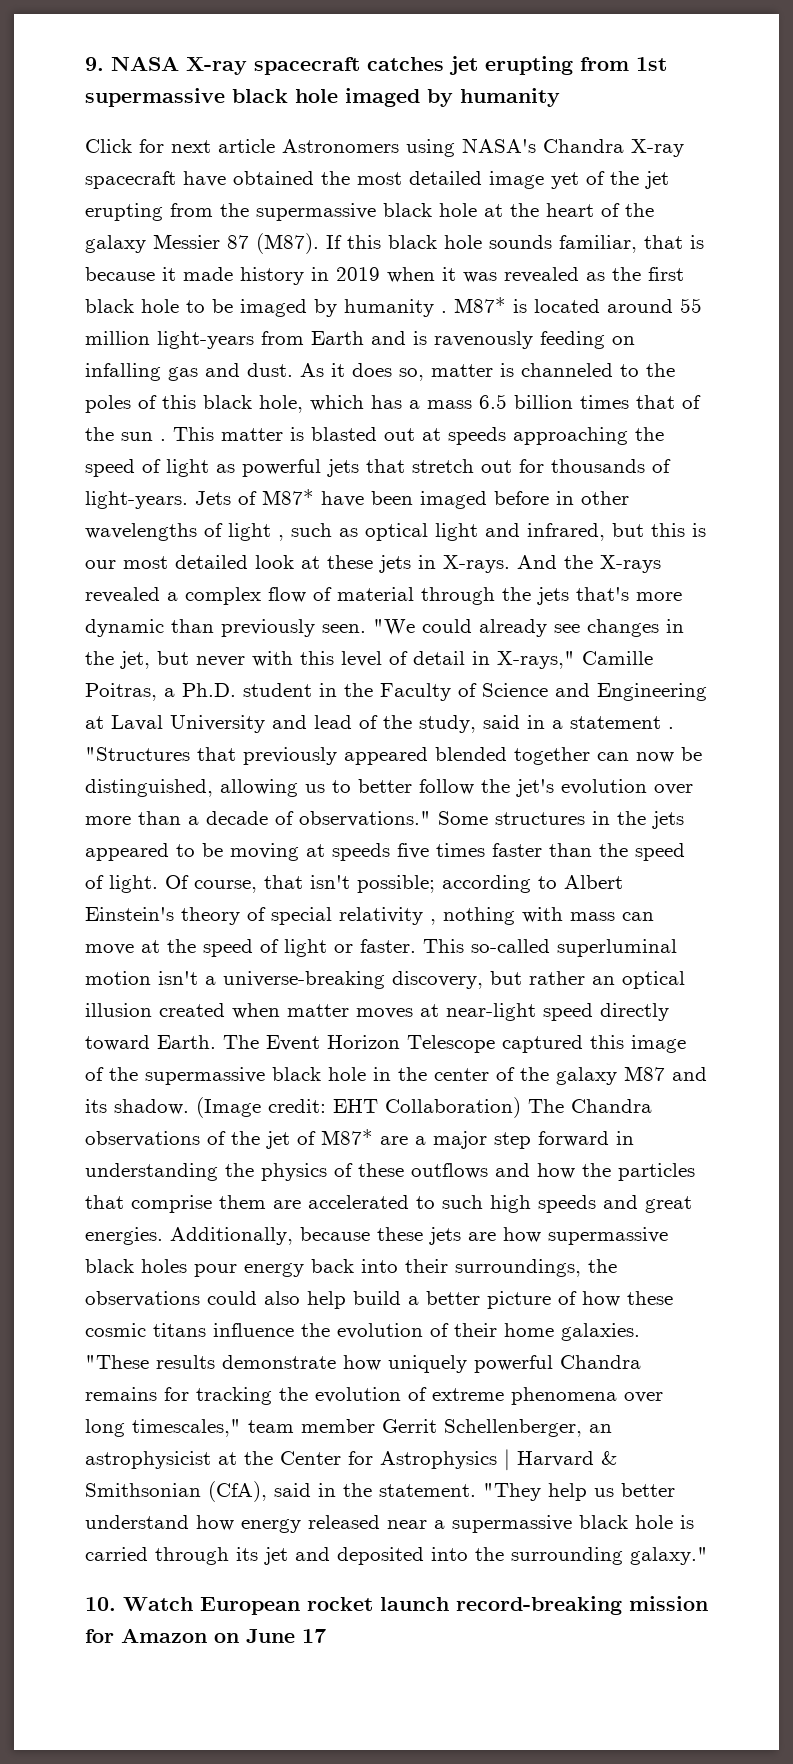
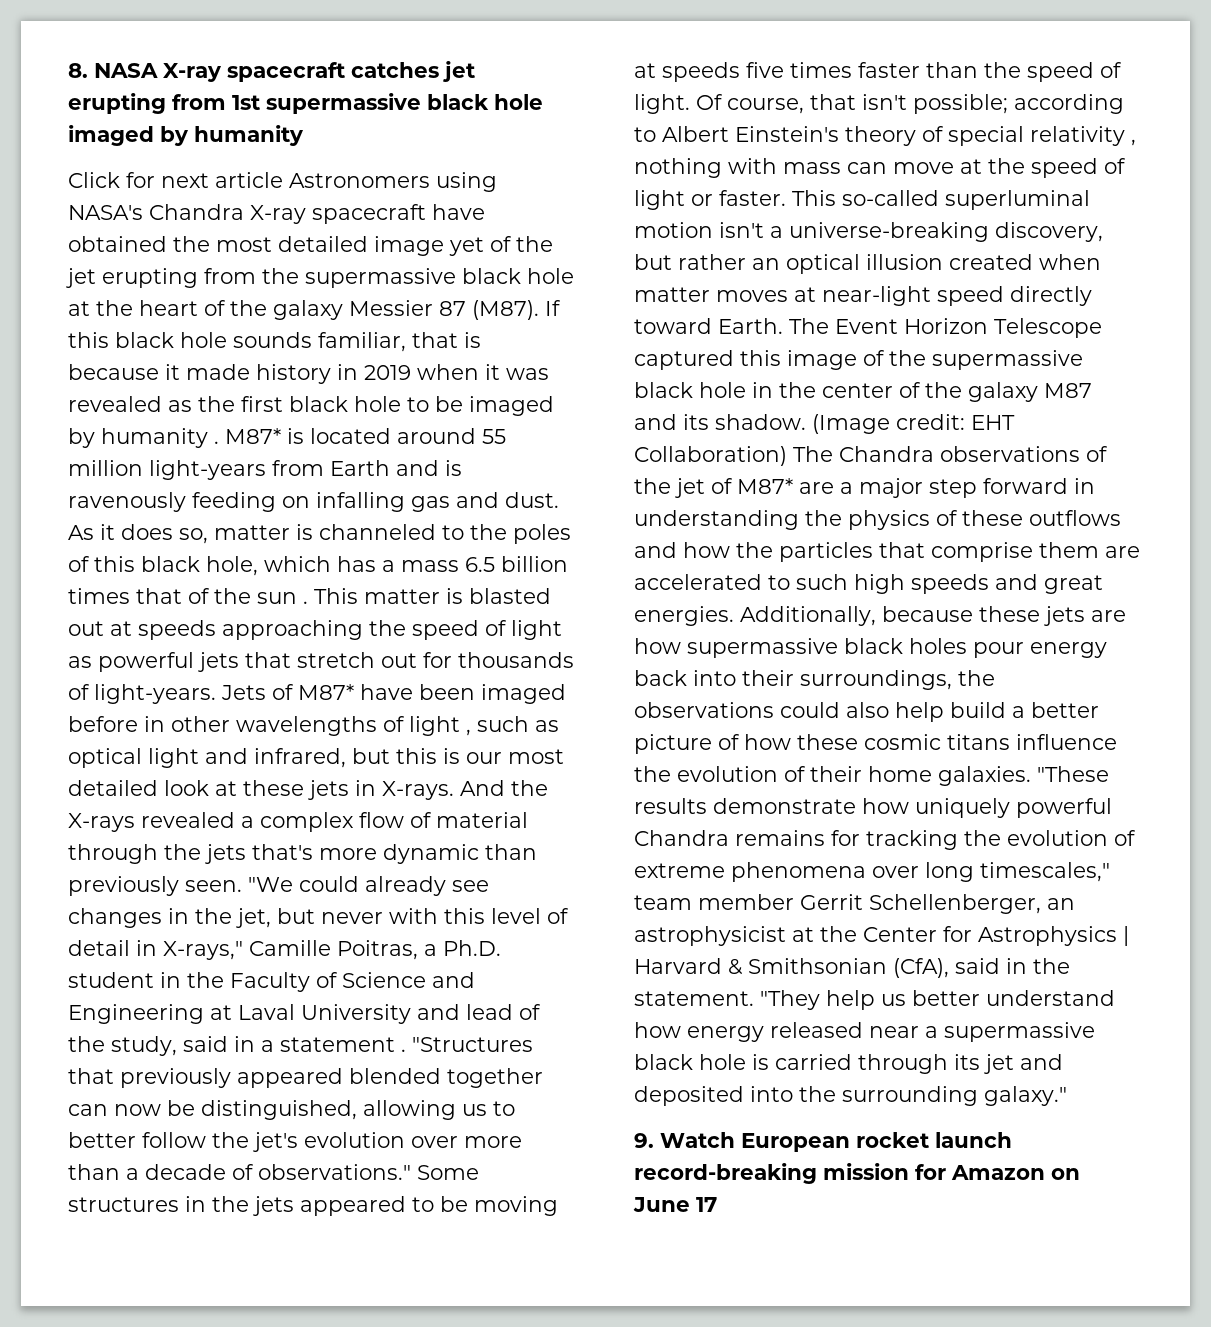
[85,57,104,71] 9. -> [68,63,88,78] 8.
[85,1597,116,1611] 10. -> [634,1133,654,1148] 9.

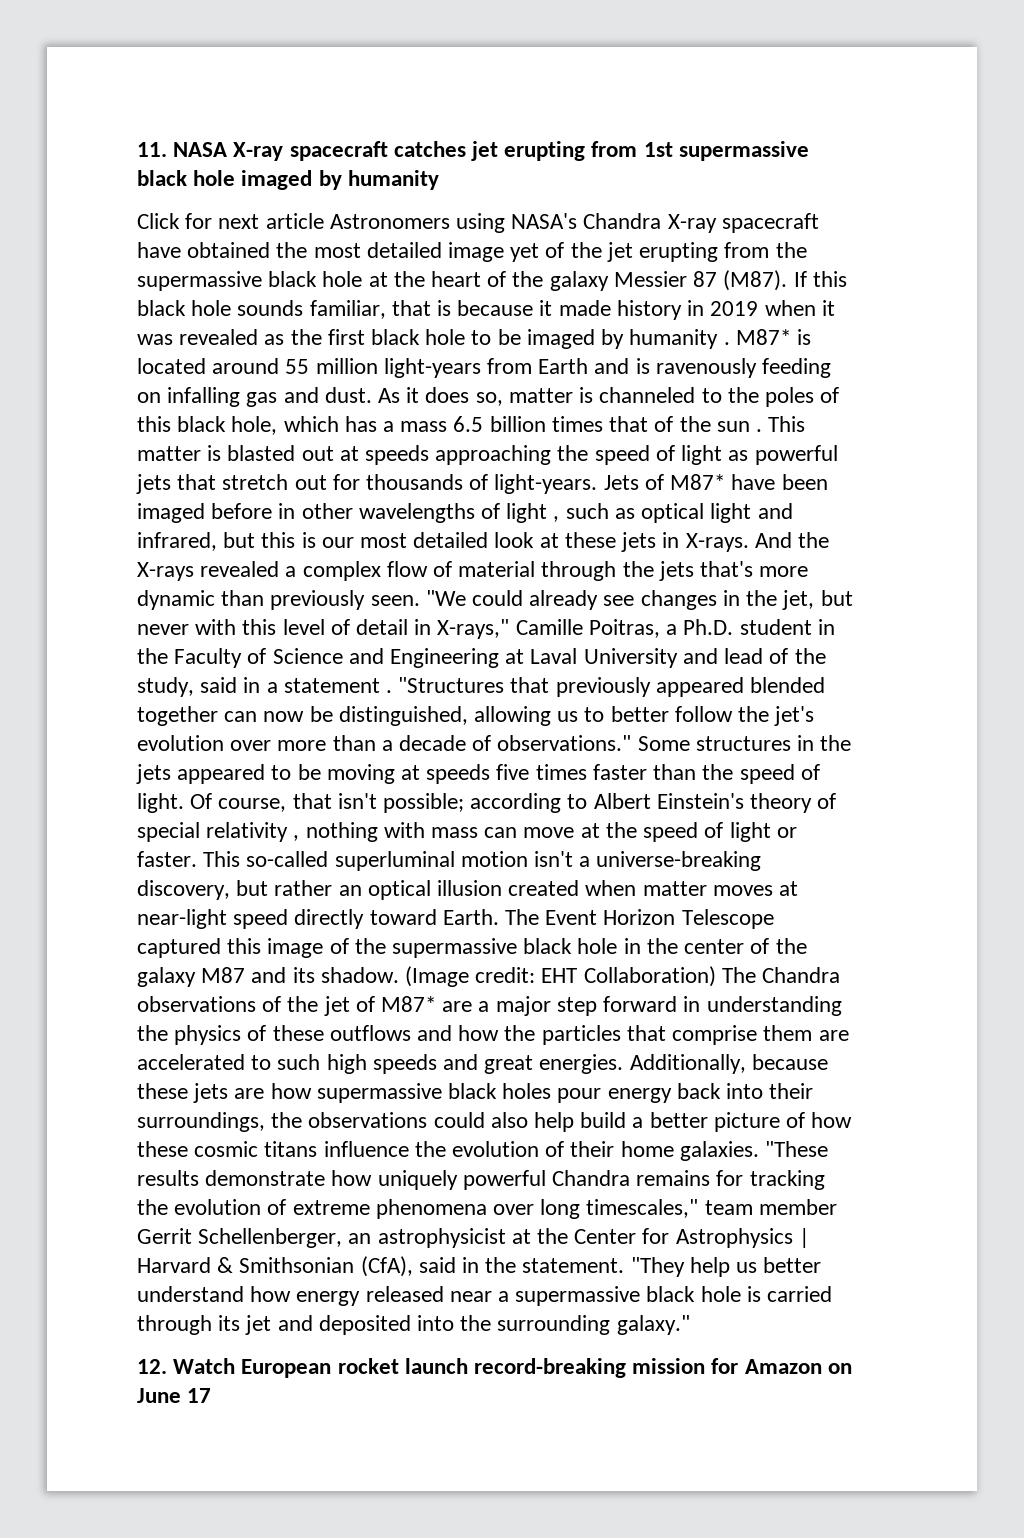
[68,63,88,78] 8. -> [137,142,167,157] 11.
[634,1133,654,1148] 9. -> [137,1359,167,1374] 12.

